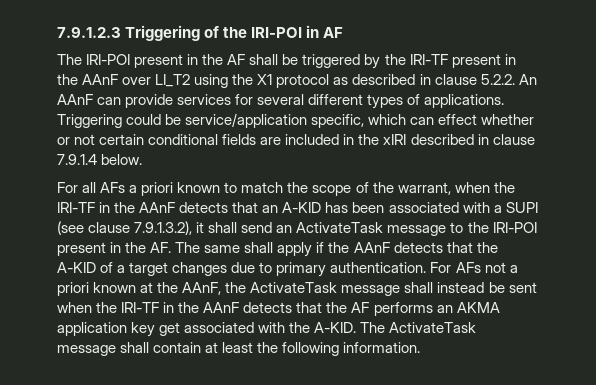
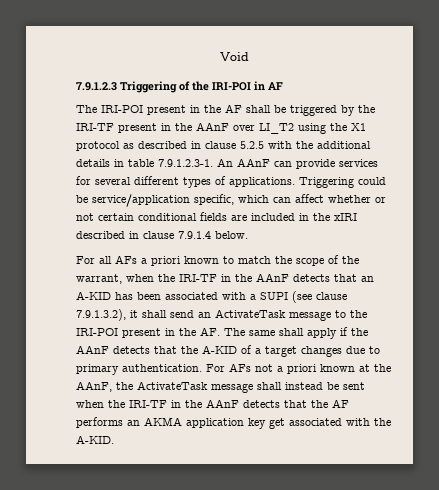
(57, 32) none -> [220,52,249,61] Void //
[480,74,515,85] 5.2.2. -> [240,141,371,149] [76,159,213,167] 5.2.5 with the additional details in table 7.9.1.2.3-1.
[438,114,478,125] effect -> [295,194,324,203] affect
[360,322,477,333] [57,342,421,356] The ActivateTask message shall contain at least the following information. -> (114, 439) none

